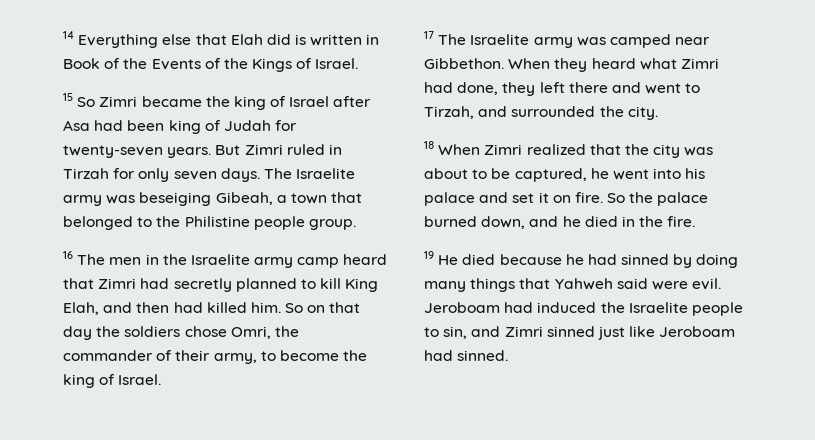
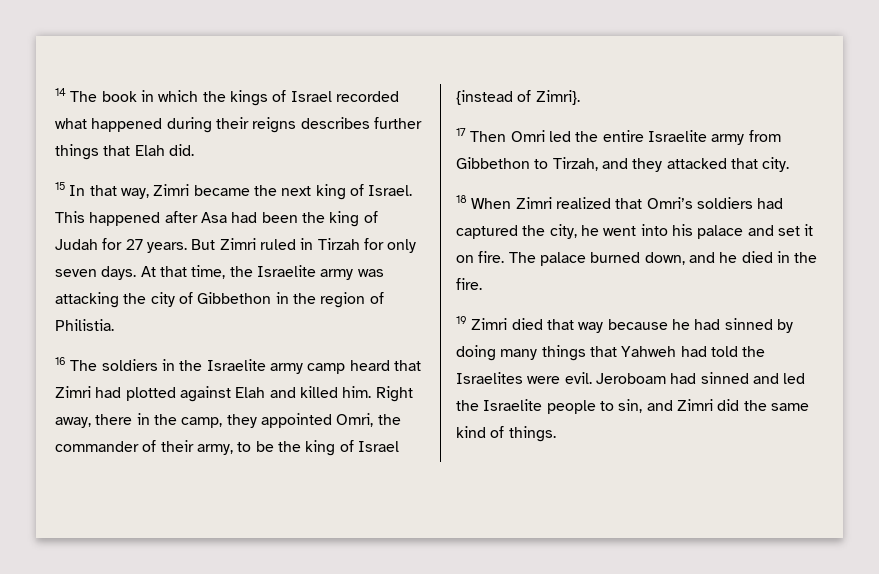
[78,34,380,48] [63,58,359,72] [63,93,96,107] Everything else that Elah did is written in Book of the Events of the Kings of Israel. // 15 So -> [70,90,399,106] [55,117,422,133] [55,144,194,160] [55,182,149,199] The book in which the kings of Israel recorded what happened during their reigns describes further things that Elah did. // 15 In that way,
[233,96,330,110] king of Israel -> [281,184,413,200] [55,211,161,226] next king of Israel. This happened
(165, 125) none -> [301,212,325,223] the
[63,145,163,158] twenty-seven -> [125,239,143,250] 27
[263,168,356,179] [63,192,363,206] [63,216,356,230] The Israelite army was beseiging Gibeah, a town that belonged to the Philistine people group. -> [140,265,384,280] [55,292,384,308] [55,319,114,331] At that time, the Israelite army was attacking the city of Gibbethon in the region of Philistia.
[109,257,142,265] men -> [101,359,158,371] soldiers
[173,278,379,292] [63,302,361,315] [63,326,227,340] secretly planned to kill King Elah, and then had killed him. So on that day the soldiers chose -> [125,386,413,402] [55,413,332,428] plotted against Elah and killed him. Right away, there in the camp, they appointed
[279,350,368,361] [63,374,162,388] [424,31,711,48] [424,58,719,72] [424,82,701,96] [424,106,624,119] become the king of Israel. // 17 The Israelite army was camped near Gibbethon. When they heard what Zimri had done, they left there and went to Tirzah, and surrounded the -> [255,440,399,456] [456,90,580,105] [456,128,781,145] [456,157,758,172] be the king of Israel {instead of Zimri}. // 17 Then Omri led the entire Israelite army from Gibbethon to Tirzah, and they attacked that
[624,144,714,158] [424,168,587,182] the city was about to be captured, -> [646,197,784,209] [456,224,577,239] Omri’s soldiers had captured the city,
[607,192,654,203] So the -> [508,252,536,263] The
[438,254,496,265] He died -> [471,318,604,333] Zimri died that way
[616,278,648,289] said -> [680,346,766,357] [456,372,523,384] had told the Israelites
[537,302,597,313] induced -> [700,372,806,384] sinned and led
[546,326,736,340] [424,350,509,361] sinned just like Jeroboam had sinned. -> [717,399,809,411] [456,426,556,442] did the same kind of things.

